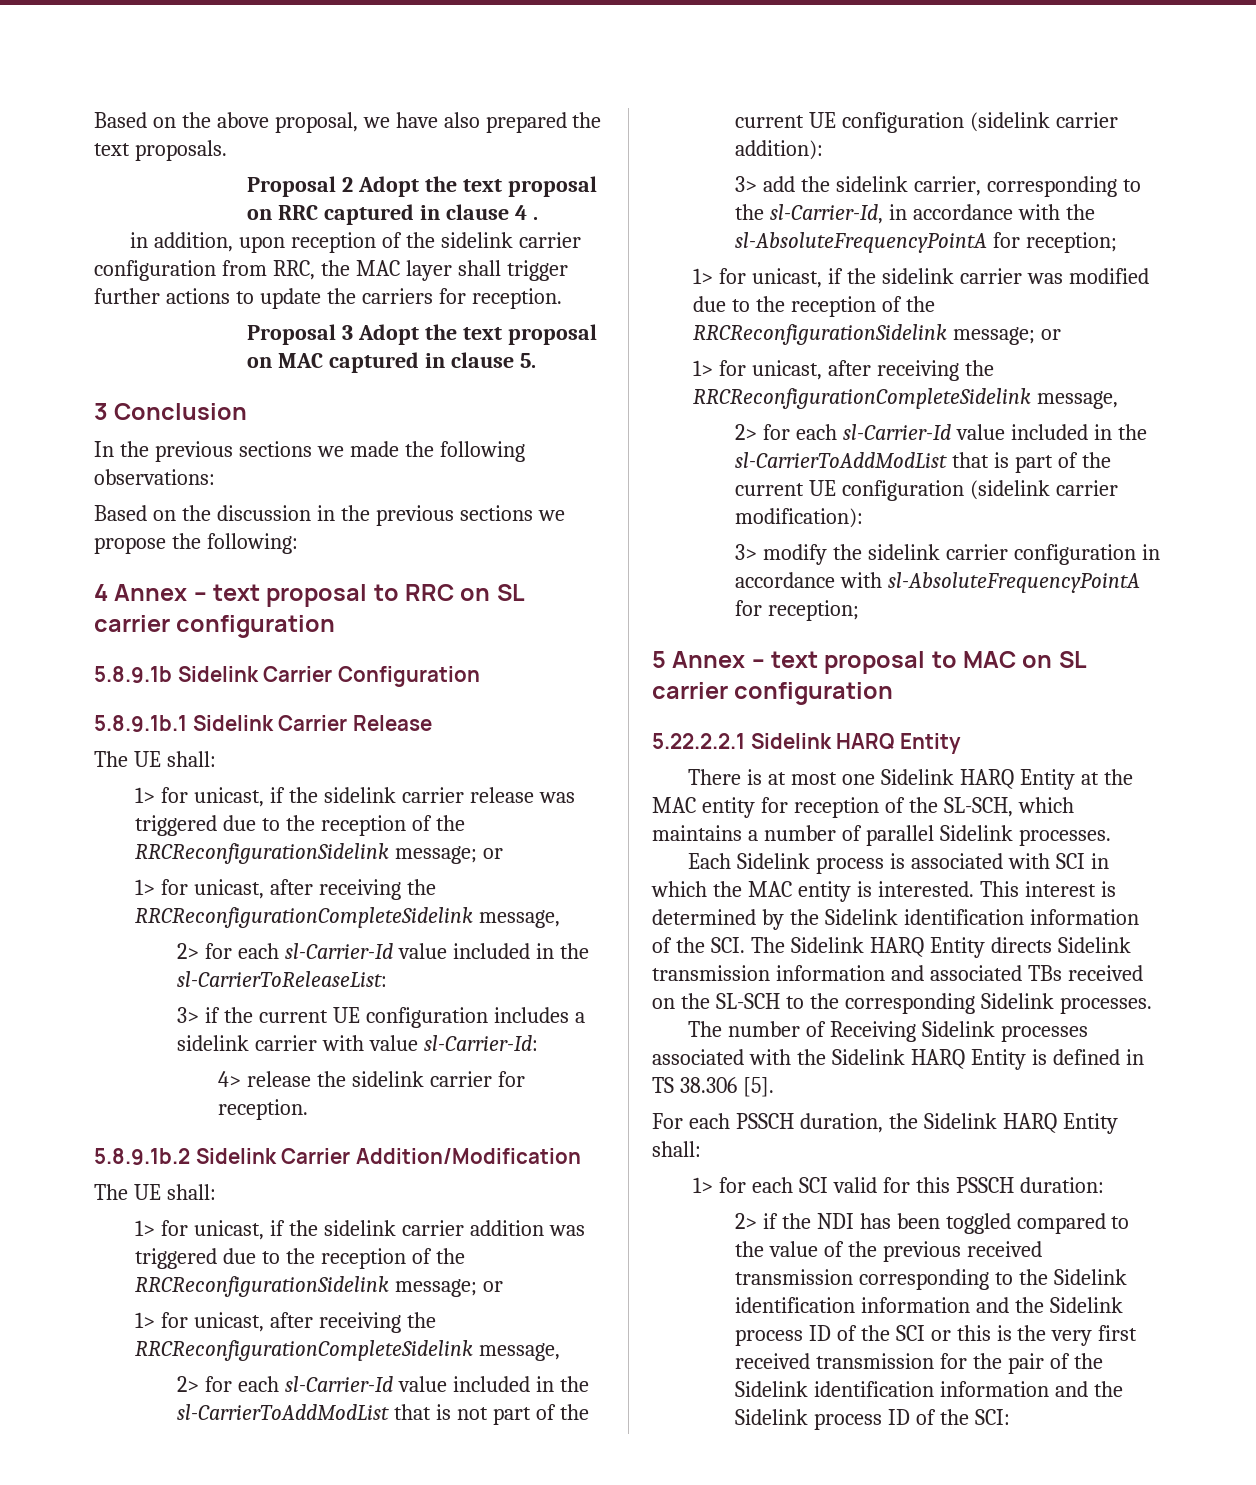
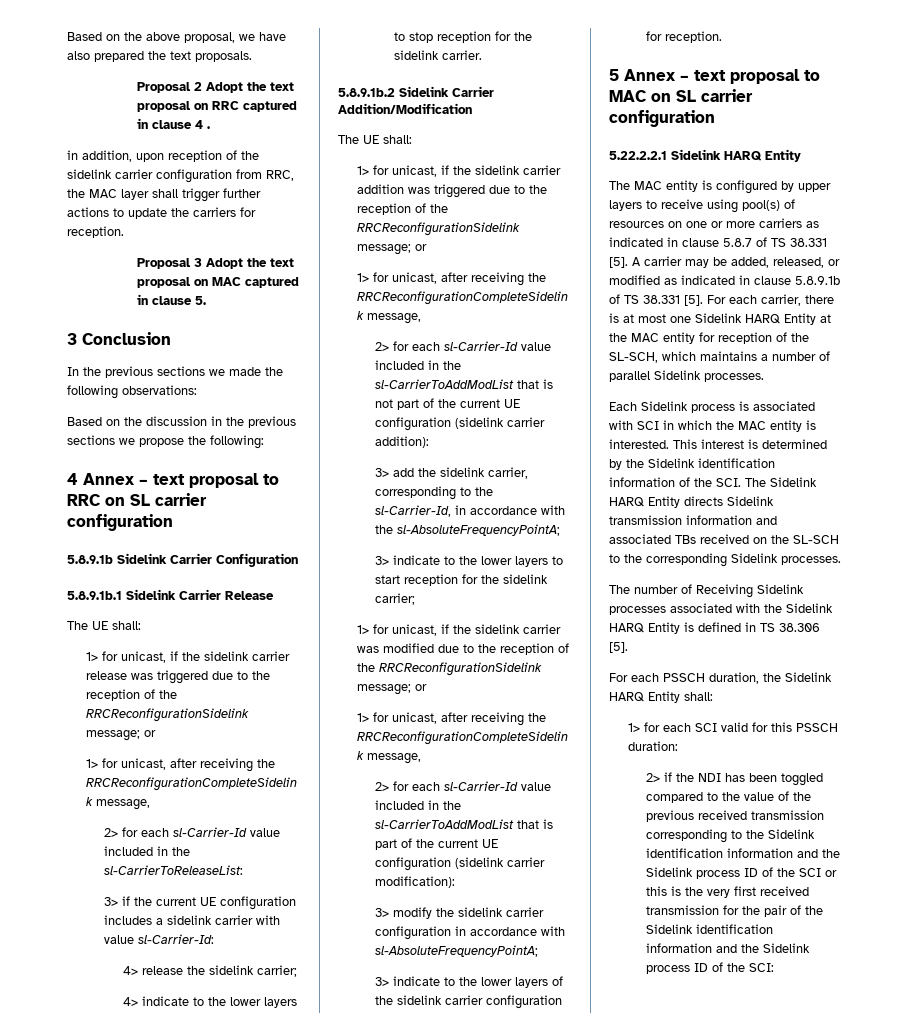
[430,1071,526,1087] [218,1099,309,1120] carrier for reception. -> [257,965,298,977] [123,996,298,1008] [394,31,533,43] [394,50,483,60] carrier; // 4> indicate to the lower layers to stop reception for the sidelink carrier.
[734,232,1117,253] sl-AbsoluteFrequencyPointA for reception; -> [397,524,561,536] [375,555,564,567] [375,574,549,586] [375,593,416,605] sl-AbsoluteFrequencyPointA; // 3> indicate to the lower layers to start reception for the sidelink carrier;
[887,572,1140,593] [734,600,859,621] sl-AbsoluteFrequencyPointA for reception; -> [375,945,539,957] [375,976,564,988] [375,995,563,1009] [646,31,723,43] sl-AbsoluteFrequencyPointA; // 3> indicate to the lower layers of the sidelink carrier configuration for reception.
[688,769,742,785] There -> [609,180,831,194] [609,199,795,213] [609,218,819,228] [609,237,827,247] [609,256,840,268] [609,275,840,285] [609,294,834,306] The MAC entity is configured by upper layers to receive using pool(s) of resources on one or more carriers as indicated in clause 5.8.7 of TS 38.331 [5]. A carrier may be added, released, or modified as indicated in clause 5.8.9.1b of TS 38.331 [5]. For each carrier, there

